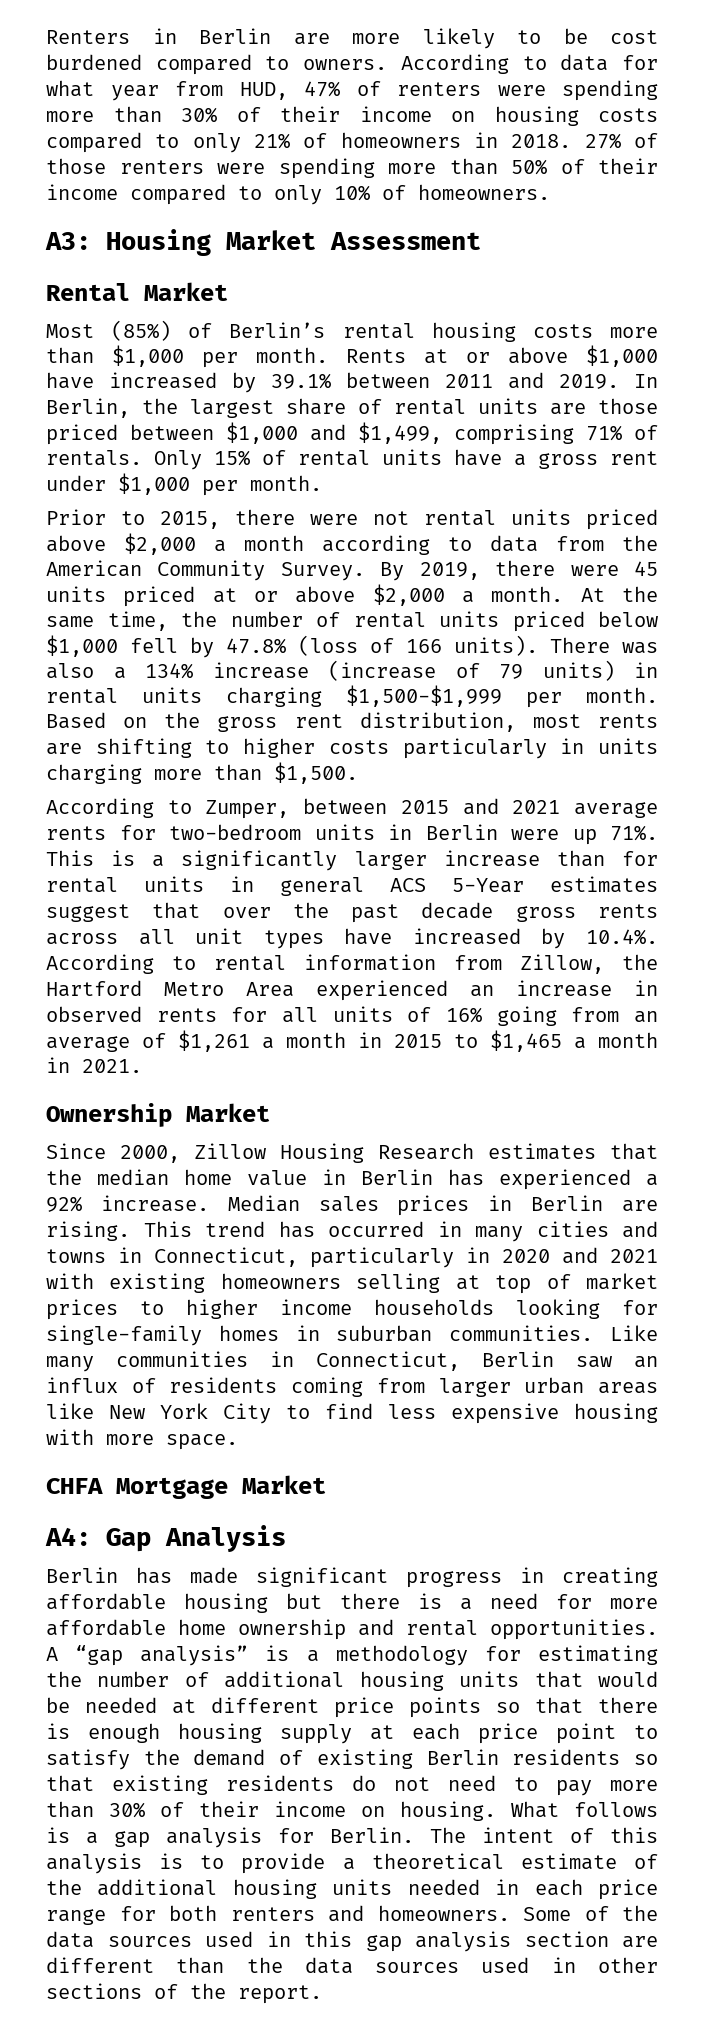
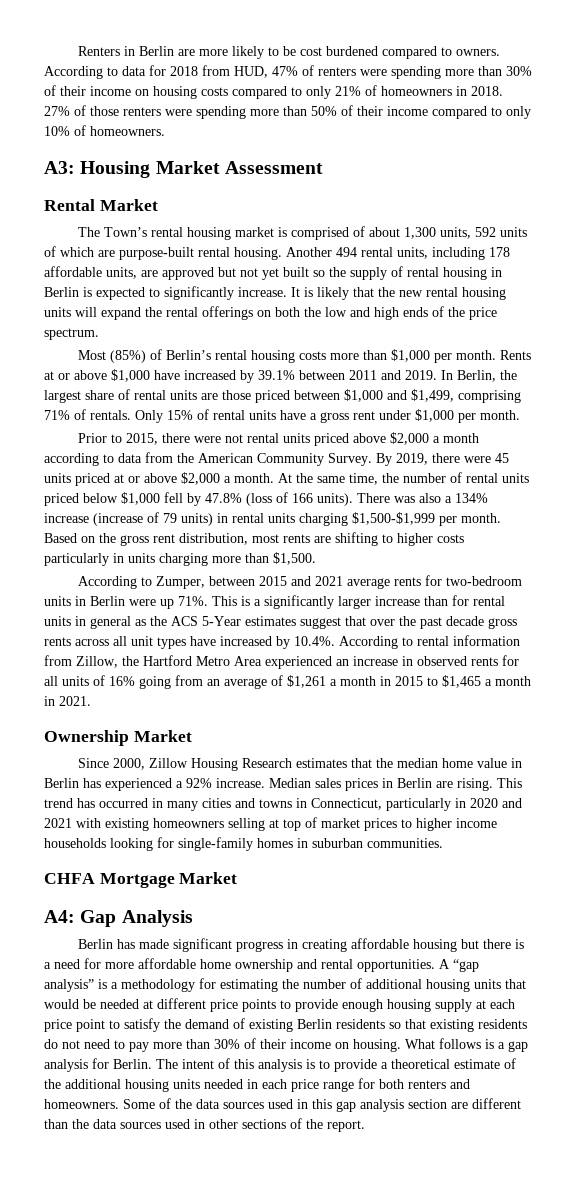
[46,80,159,101] what year -> [170,66,198,76] 2018
(228, 291) none -> [77,226,527,240] [44,246,510,260] [44,266,502,280] [44,286,506,300] [44,306,497,320] [44,328,99,340] // The Town’s rental housing market is comprised of about 1,300 units, 592 units of which are purpose-built rental housing. Another 494 rental units, including 178 affordable units, are approved but not yet built so the supply of rental housing in Berlin is expected to significantly increase. It is likely that the new rental housing units will expand the rental offerings on both the low and high ends of the price spectrum.
(364, 886) none -> [135,616,167,626] as the
[610,1325,658,1341] [46,1351,658,1372] [46,1377,658,1397] [46,1403,658,1424] [46,1429,238,1450] Like many communities in Connecticut, Berlin saw an influx of residents coming from larger urban areas like New York City to find less expensive housing with more space. -> (443, 843) none
[496,1697,658,1714] [46,1723,70,1739] so that there is -> [280,999,338,1012] to provide

